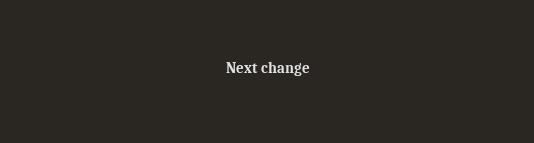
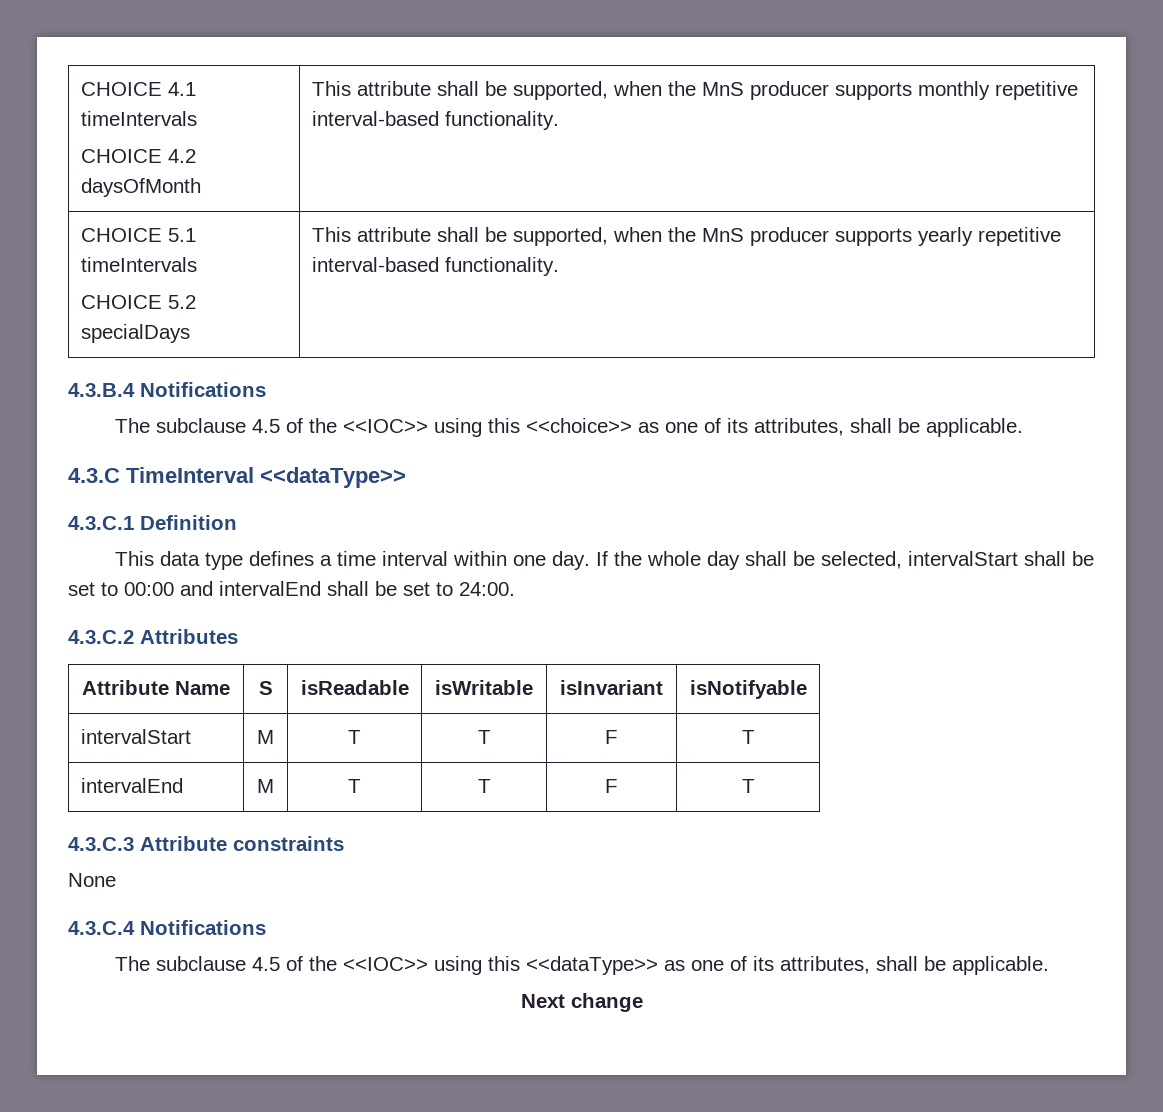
(226, 67) none -> [80,82,196,96] [80,111,197,126] [80,149,196,163] [80,178,201,197] [311,81,1078,100] [311,111,559,130] [80,228,196,242] [80,257,197,272] [80,295,196,309] [80,324,190,343] [311,227,1061,246] [311,257,559,276] [68,382,266,397] [114,418,1023,437] [68,467,406,488] [68,515,237,530] [114,551,1094,570] [68,581,515,596] [68,629,238,644] [82,680,230,695] [258,681,273,695] [300,680,409,695] [435,680,533,695] [560,680,663,695] [689,680,807,699] [80,729,191,744] [257,730,274,744] [348,730,361,744] [477,730,491,744] [605,730,618,744] [741,730,755,744] [80,778,183,793] [257,779,274,793] [348,779,361,793] [477,779,491,793] [605,779,618,793] [741,779,755,793] [68,836,344,851] [68,873,116,887] [68,920,266,935] [114,956,1049,975] CHOICE 4.1 timeIntervals // CHOICE 4.2 daysOfMonth | This attribute shall be supported, when the MnS producer supports monthly repetitive interval-based functionality. // CHOICE 5.1 timeIntervals // CHOICE 5.2 specialDays | This attribute shall be supported, when the MnS producer supports yearly repetitive interval-based functionality. // 4.3.B.4 Notifications // The subclause 4.5 of the <<IOC>> using this <<choice>> as one of its attributes, shall be applicable. // 4.3.C TimeInterval <<dataType>> // 4.3.C.1 Definition // This data type defines a time interval within one day. If the whole day shall be selected, intervalStart shall be set to 00:00 and intervalEnd shall be set to 24:00. // 4.3.C.2 Attributes // Attribute Name | S | isReadable | isWritable | isInvariant | isNotifyable // intervalStart | M | T | T | F | T // intervalEnd | M | T | T | F | T // 4.3.C.3 Attribute constraints // None // 4.3.C.4 Notifications // The subclause 4.5 of the <<IOC>> using this <<dataType>> as one of its attributes, shall be applicable. //

